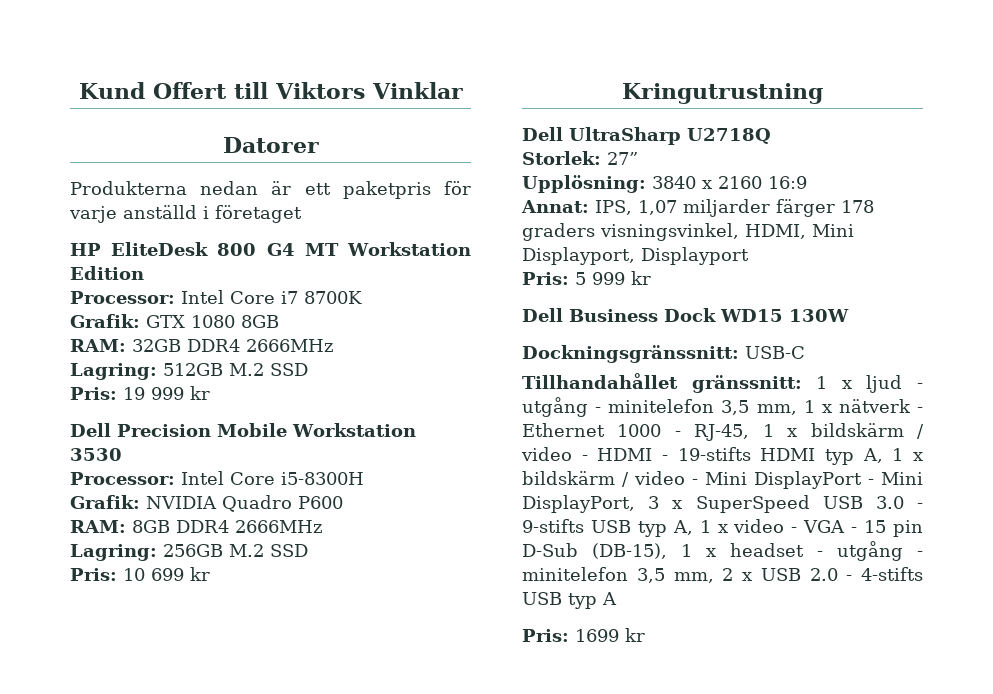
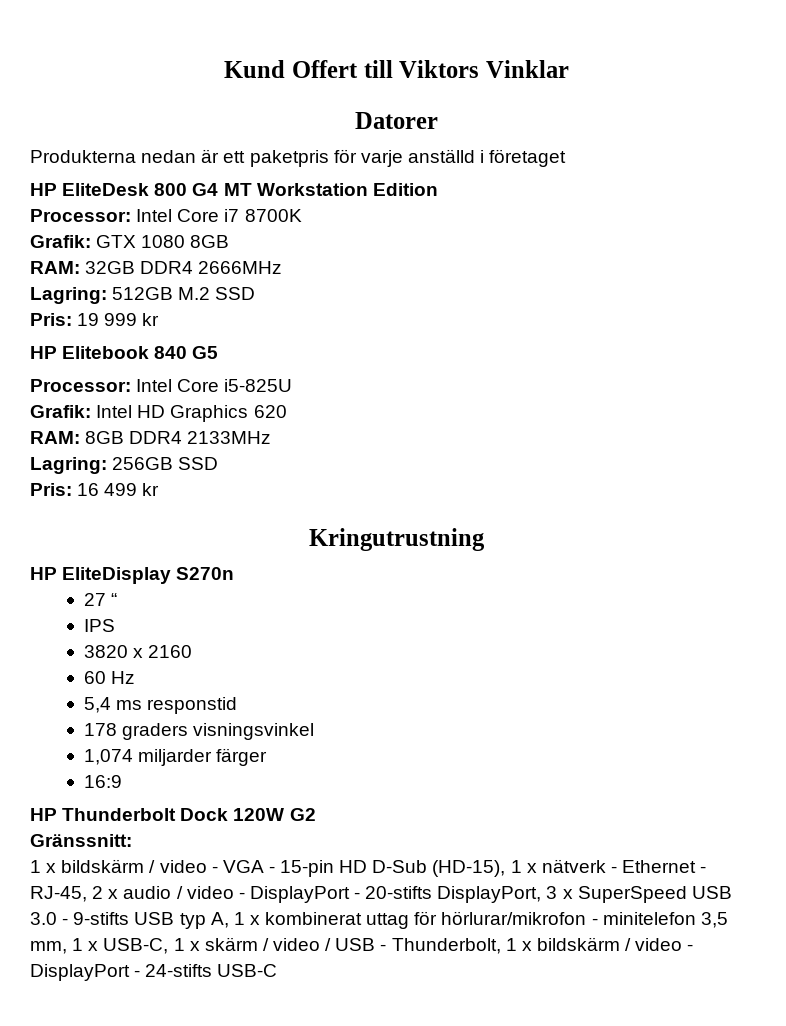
[70,423,416,437] [70,448,122,461] [70,471,364,485] [70,495,343,512] Dell Precision Mobile Workstation 3530 // Processor: Intel Core i5-8300H // Grafik: NVIDIA Quadro P600 -> [30,346,219,359] [30,379,293,392] [30,405,287,422] HP Elitebook 840 G5 // Processor: Intel Core i5-825U // Grafik: Intel HD Graphics 620
[235,520,322,533] 2666MHz -> [187,431,272,444] 2133MHz
[229,544,308,557] [70,568,184,581] M.2 SSD // Pris: 10 699 -> [178,457,219,470] [30,483,138,496] SSD // Pris: 16 499
[522,127,771,145] [522,151,638,165] [522,175,807,193] [521,199,874,217] [522,223,854,241] [522,247,749,265] [522,271,651,285] [522,308,849,322] [522,345,805,363] [522,373,924,393] [522,397,923,417] [522,423,924,441] [521,447,923,465] [522,471,923,489] Dell UltraSharp U2718Q // Storlek: 27” // Upplösning: 3840 x 2160 16:9 // Annat: IPS, 1,07 miljarder färger 178 graders visningsvinkel, HDMI, Mini Displayport, Displayport // Pris: 5 999 kr // Dell Business Dock WD15 130W // Dockningsgränssnitt: USB-C // Tillhandahållet gränssnitt: 1 x ljud - utgång - minitelefon 3,5 mm, 1 x nätverk - Ethernet 1000 - RJ-45, 1 x bildskärm / video - HDMI - 19-stifts HDMI typ A, 1 x bildskärm / video - Mini DisplayPort - Mini -> [30,567,235,584] [83,593,117,606] [83,619,115,632] [83,645,192,658] [83,671,135,684] [83,697,237,714] [83,723,314,740] [83,748,267,766] [83,775,122,788] [30,808,316,821] [30,834,132,847] [30,859,707,877] [30,886,433,903] HP EliteDisplay S270n // 27 “ // IPS // 3820 x 2160 // 60 Hz // 5,4 ms responstid // 178 graders visningsvinkel // 1,074 miljarder färger // 16:9 // HP Thunderbolt Dock 120W G2 // Gränssnitt: // 1 x bildskärm / video - VGA - 15-pin HD D-Sub (HD-15), 1 x nätverk - Ethernet - RJ-45, 2 x audio / video - DisplayPort - 20-stifts
[733,519,924,537] [522,541,923,561] [522,567,923,583] [522,592,617,609] [522,628,645,642] video - VGA - 15 pin D-Sub (DB-15), 1 x headset - utgång - minitelefon 3,5 mm, 2 x USB 2.0 - 4-stifts USB typ A // Pris: 1699 kr -> [265,911,728,929] [30,937,694,954] [30,964,278,981] kombinerat uttag för hörlurar/mikrofon - minitelefon 3,5 mm, 1 x USB-C, 1 x skärm / video / USB - Thunderbolt, 1 x bildskärm / video - DisplayPort - 24-stifts USB-C

